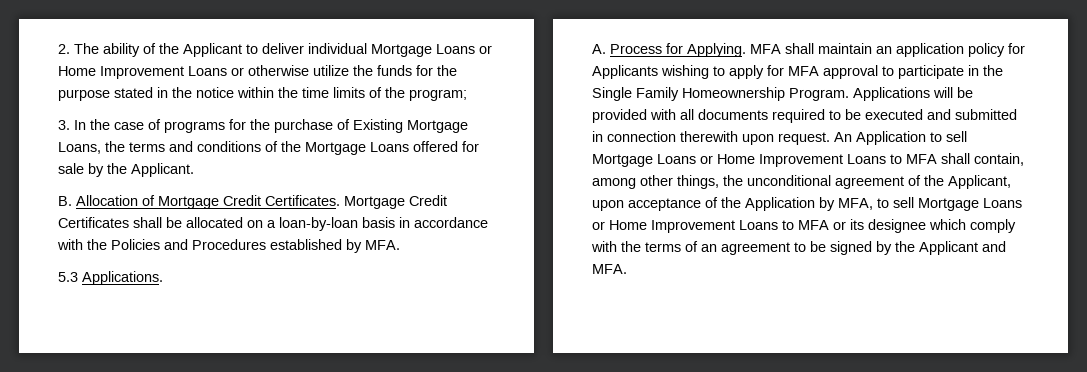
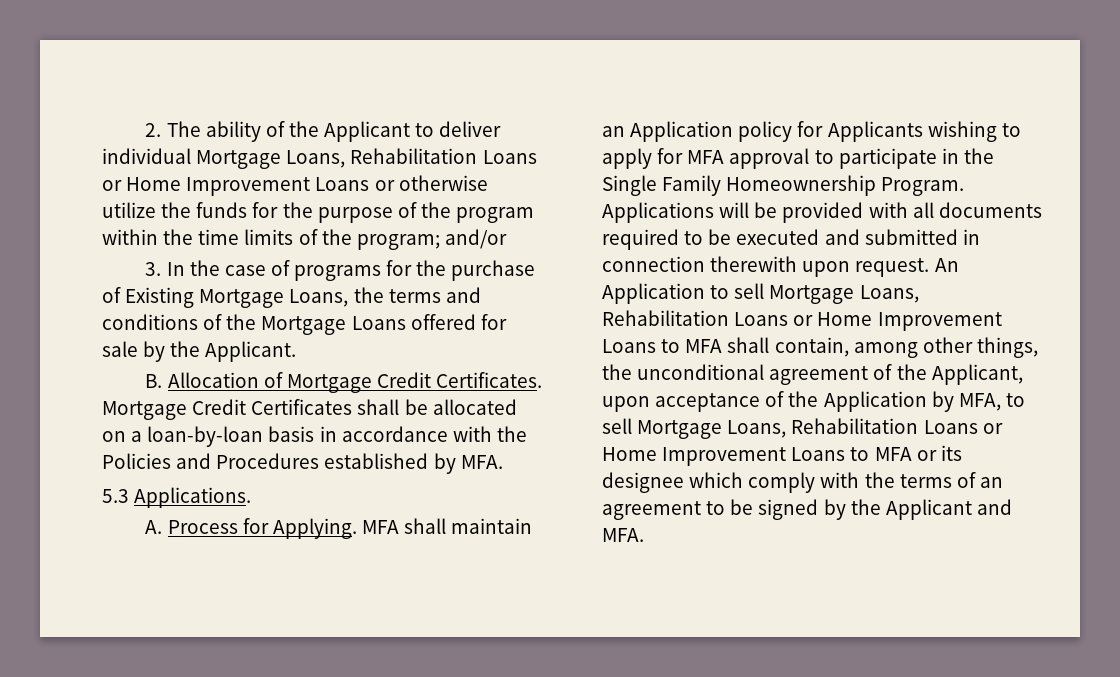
(432, 50) none -> [286,148,478,168] Loans, Rehabilitation
[114,87,234,98] stated in the notice -> [397,202,535,223] of the program
(467, 95) none -> [444,229,507,249] and/or
[896,43,964,57] application -> [630,121,734,142] Application
(653, 160) none -> [859,285,919,303] [602,310,729,326] Loans, Rehabilitation
(979, 204) none -> [727,418,919,438] Loans, Rehabilitation

